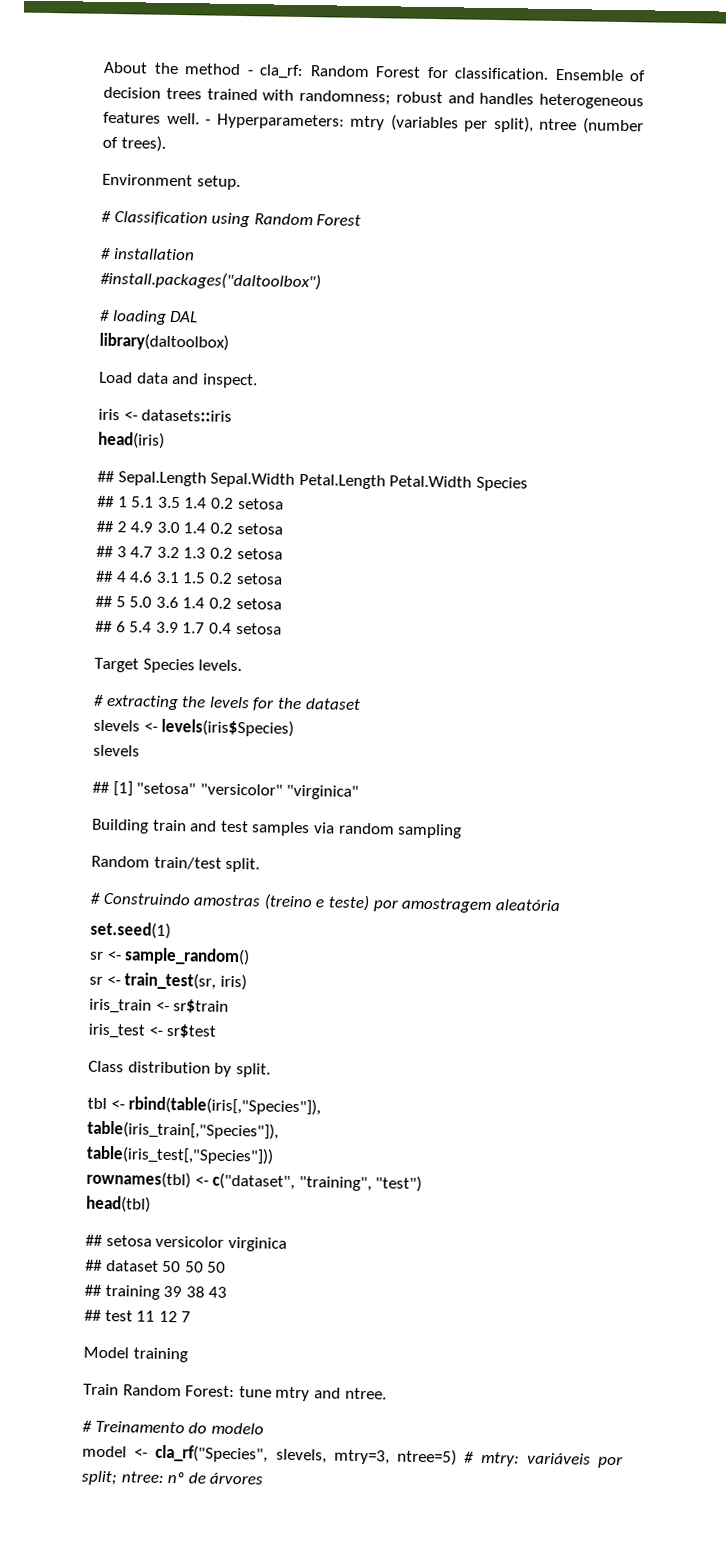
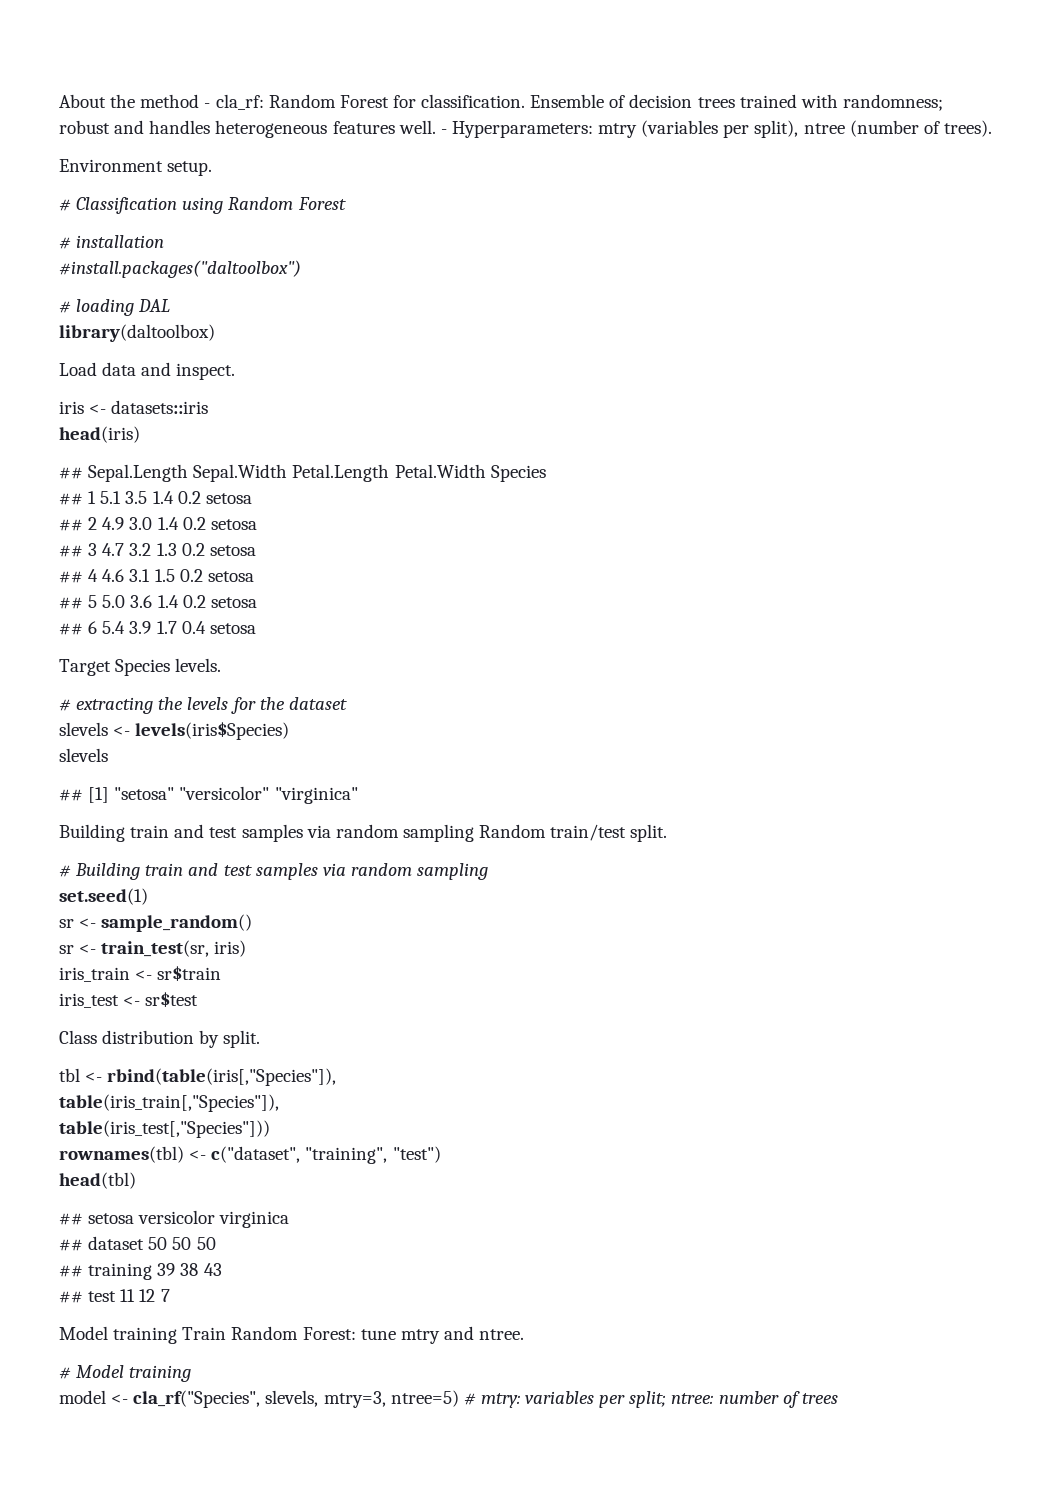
(463, 831) // -> (474, 833) none
[102,892,560,914] Construindo amostras (treino e teste) por amostragem aleatória -> [75,863,489,880] Building train and test samples via random sampling
(188, 1355) // -> (178, 1335) none
[94,1420,264,1435] Treinamento do modelo -> [76,1365,192,1382] Model training
[526,1452,623,1469] [81,1470,264,1486] variáveis por split; ntree: nº de árvores -> [525,1391,838,1408] variables per split; ntree: number of trees

